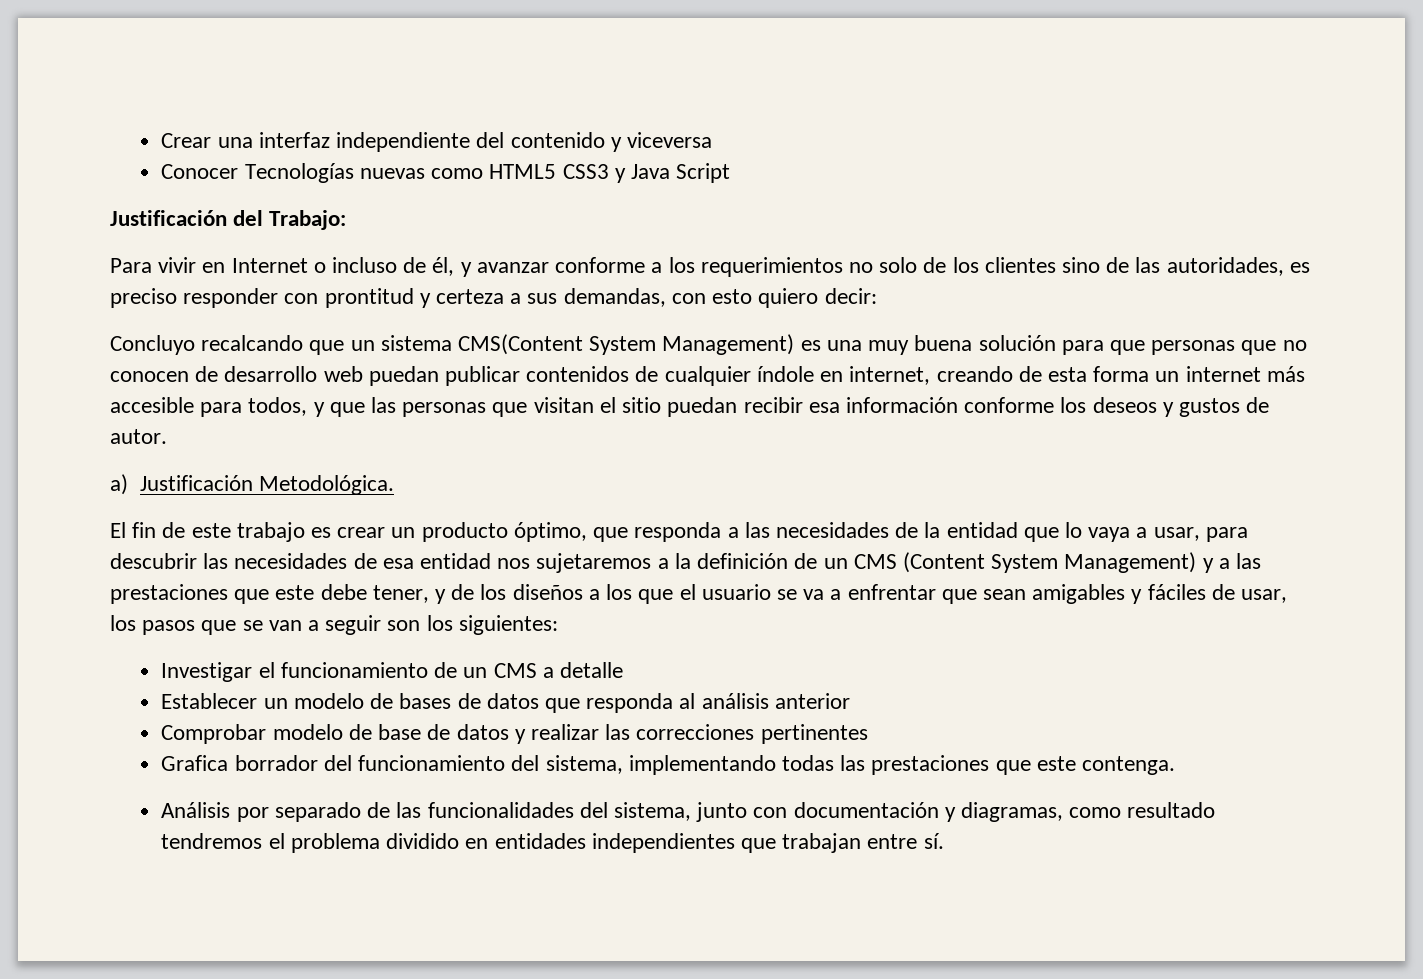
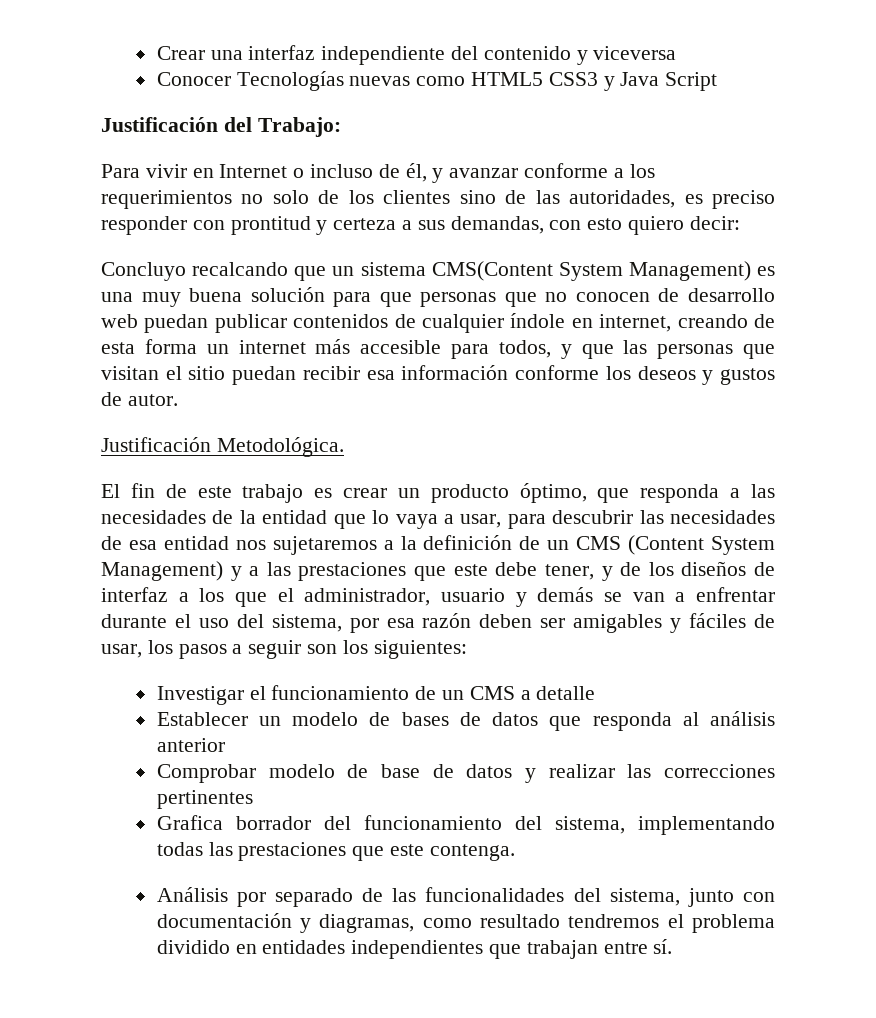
[110,474,128,495] a) -> (178, 400) none
(583, 592) none -> [754,562,776,576] [101,587,168,602] de interfaz
[701,584,1026,604] usuario se va a enfrentar que sean -> [304,587,775,607] [101,613,566,633] administrador, usuario y demás se van a enfrentar durante el uso del sistema, por esa razón deben ser
[201,620,302,635] que se van -> (227, 651) none

